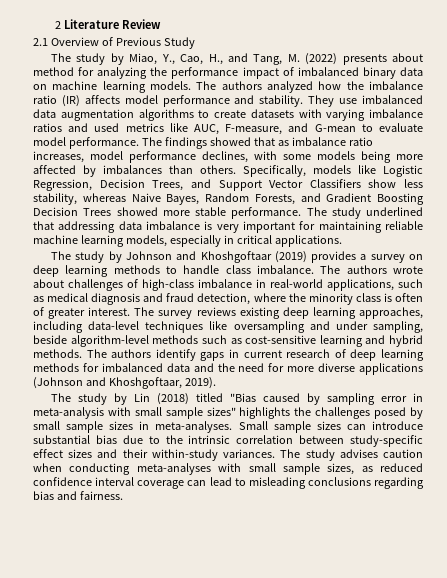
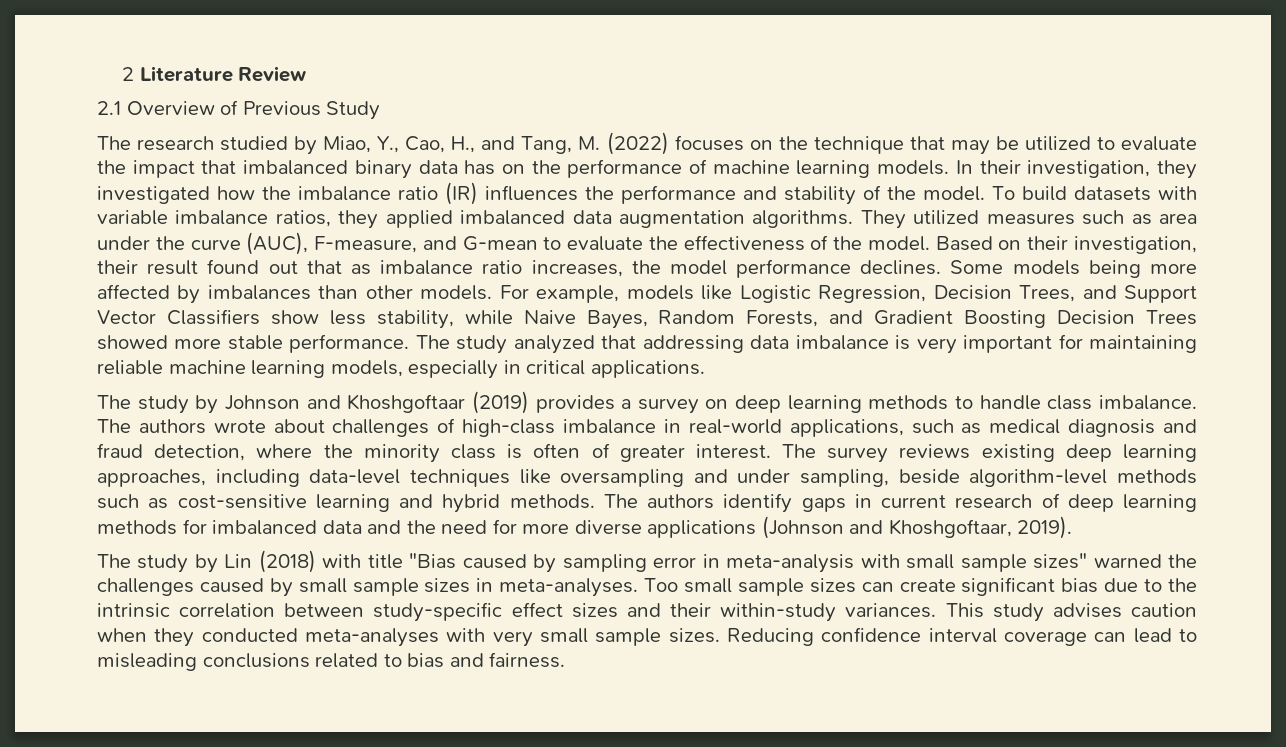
[76,53,106,65] study -> [137,136,289,151] research studied
[342,53,424,65] [33,67,423,79] [33,81,313,93] presents about method for analyzing the performance impact of imbalanced binary data on machine learning models. The authors analyzed -> [674,135,1197,155] [97,159,1198,179] [97,186,210,204] focuses on the technique that may be utilized to evaluate the impact that imbalanced binary data has on the performance of machine learning models. In their investigation, they investigated
[84,95,424,107] [33,109,423,121] [33,123,219,135] affects model performance and stability. They use imbalanced data augmentation algorithms to create datasets with varying imbalance ratios and used metrics like AUC, -> [485,185,1197,205] [97,210,1197,229] [97,232,309,255] influences the performance and stability of the model. To build datasets with variable imbalance ratios, they applied imbalanced data augmentation algorithms. They utilized measures such as area under the curve (AUC),
[33,137,251,149] model performance. The findings showed -> [648,235,1197,254] [97,259,298,275] the effectiveness of the model. Based on their investigation, their result found out
[90,151,311,163] model performance declines, with some -> [631,259,1004,278] the model performance declines. Some
[200,165,306,177] others. Specifically, -> [365,285,620,303] other models. For example,
[82,193,126,202] whereas -> [464,310,513,325] while
[366,207,423,216] underlined -> [513,335,595,354] analyzed
[196,393,224,402] titled -> [322,554,403,569] with title
[239,407,291,419] highlights -> [1093,554,1162,568] warned
[374,407,407,419] posed -> [199,578,264,593] caused
[238,421,268,430] Small -> [644,578,733,593] Too small
[371,421,423,430] [33,435,90,444] introduce substantial -> [899,577,1056,596] create significant
[280,449,301,458] The -> [945,603,984,618] This
[69,463,131,475] conducting -> [154,628,298,647] they conducted
[248,463,423,475] small sample sizes, as reduced -> [492,628,815,647] very small sample sizes. Reducing
[374,477,424,489] regarding -> [315,653,402,668] related to

